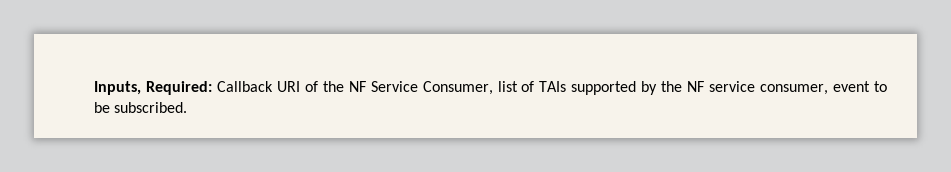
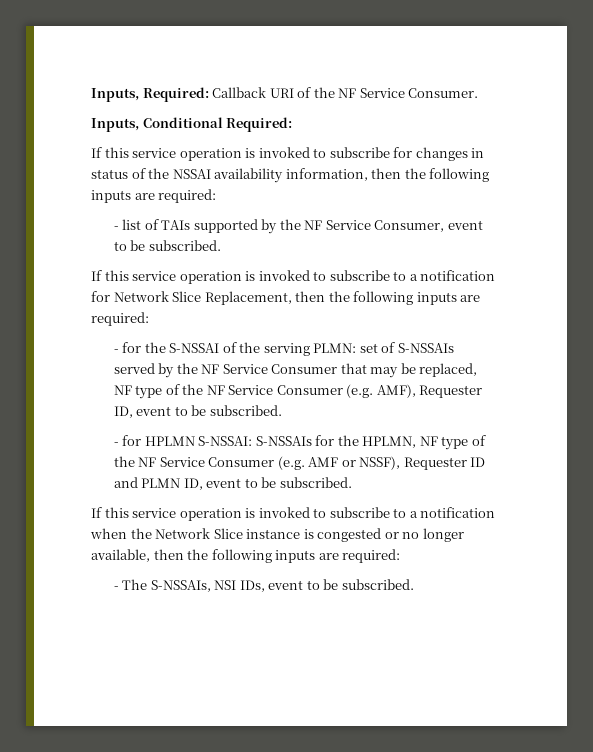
[422,81,493,95] Consumer, -> [408,88,479,98] [91,117,293,132] [91,147,485,161] [91,168,490,183] [91,189,217,203] [113,226,119,230] Consumer. // Inputs, Conditional Required: // If this service operation is invoked to subscribe for changes in status of the NSSAI availability information, then the following inputs are required: // -
[709,81,887,95] [94,102,188,113] service consumer, event to be subscribed. -> [325,220,483,232] [113,240,221,251] [91,270,496,284] [91,291,481,305] [91,312,149,326] [113,342,454,356] [113,363,478,378] [113,384,483,399] [113,405,282,418] [113,435,486,450] [113,456,486,470] [113,477,352,490] [91,507,496,521] [90,528,464,542] [91,549,401,563] [113,579,414,592] Service Consumer, event to be subscribed. // If this service operation is invoked to subscribe to a notification for Network Slice Replacement, then the following inputs are required: // - for the S-NSSAI of the serving PLMN: set of S-NSSAIs served by the NF Service Consumer that may be replaced, NF type of the NF Service Consumer (e.g. AMF), Requester ID, event to be subscribed. // - for HPLMN S-NSSAI: S-NSSAIs for the HPLMN, NF type of the NF Service Consumer (e.g. AMF or NSSF), Requester ID and PLMN ID, event to be subscribed. // If this service operation is invoked to subscribe to a notification when the Network Slice instance is congested or no longer available, then the following inputs are required: // - The S-NSSAIs, NSI IDs, event to be subscribed.

